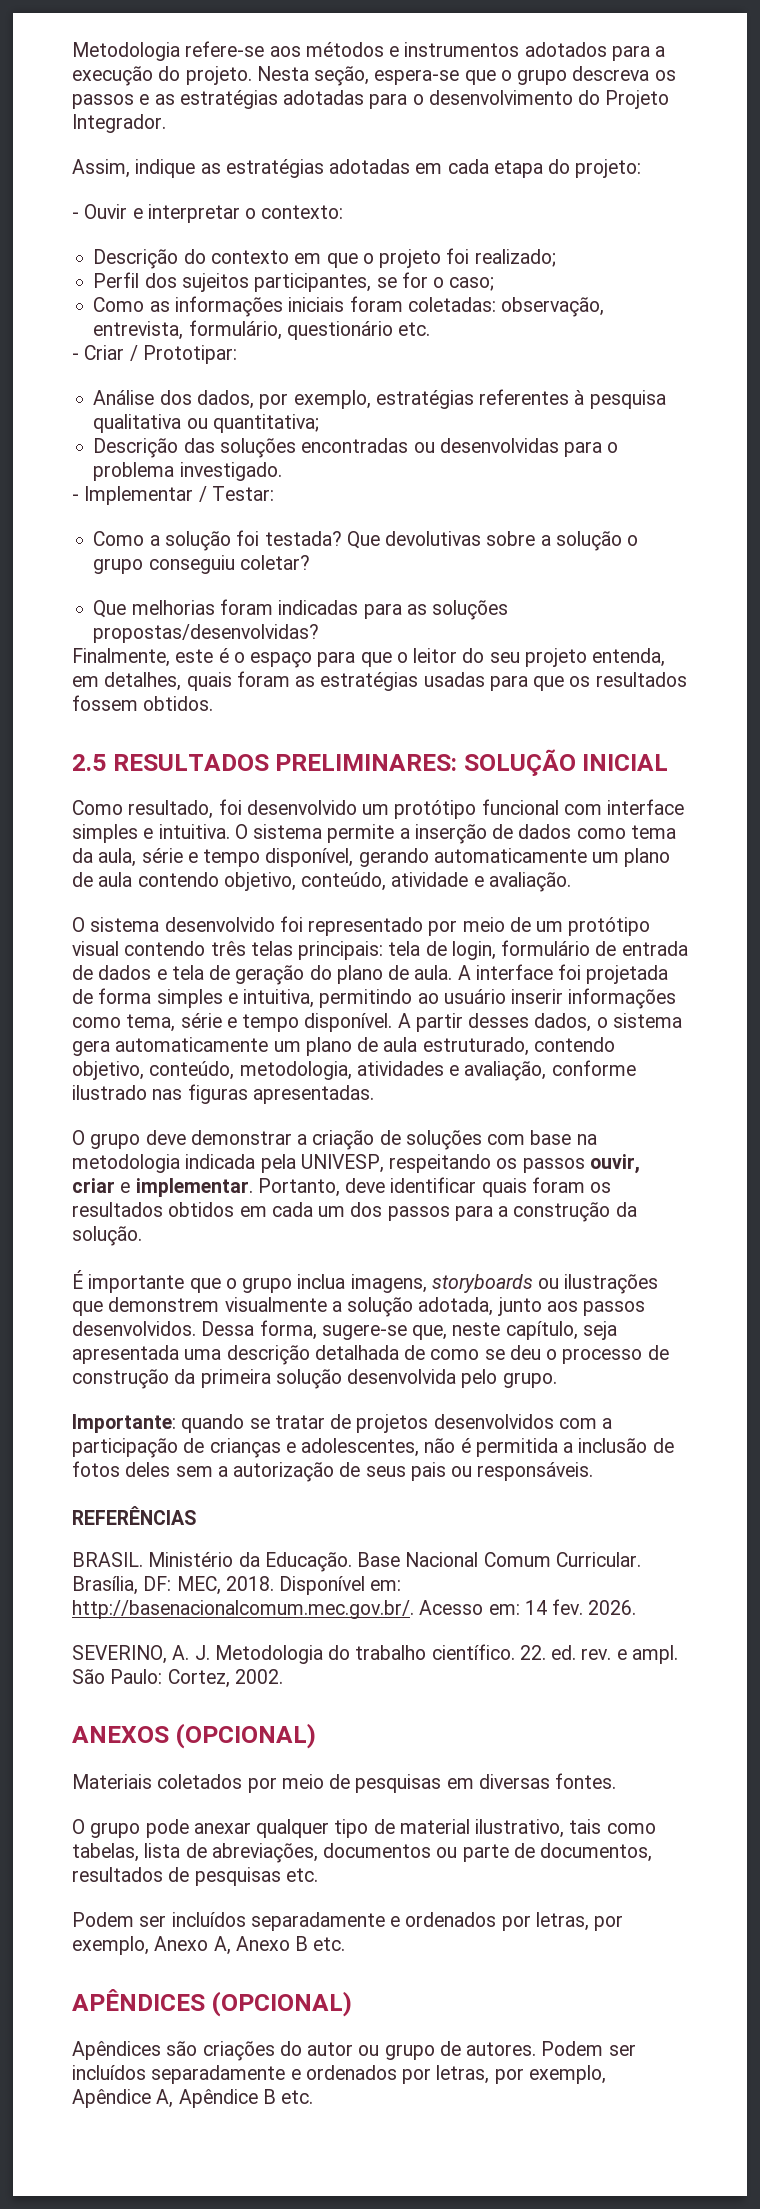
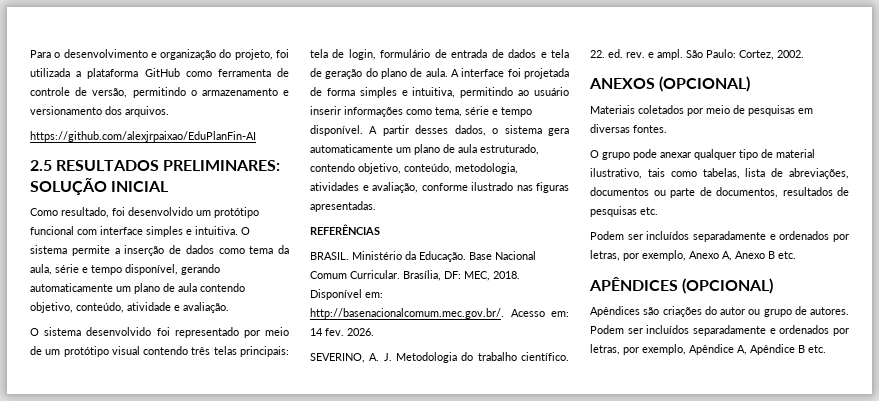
[72,41,666,61] [72,66,676,86] [72,90,670,109] [72,114,166,133] [72,159,642,178] [72,204,344,223] [93,248,556,269] [93,272,495,292] [93,296,605,317] [93,320,431,340] [72,345,237,364] [93,389,666,409] [93,414,319,433] [93,438,619,458] [93,462,282,481] [72,486,274,505] [93,530,639,551] [93,555,310,574] [93,599,509,620] [93,624,320,643] [72,648,666,668] [72,671,687,691] [72,695,214,711] Metodologia refere-se aos métodos e instrumentos adotados para a execução do projeto. Nesta seção, espera-se que o grupo descreva os passos e as estratégias adotadas para o desenvolvimento do Projeto Integrador. // Assim, indique as estratégias adotadas em cada etapa do projeto: // - Ouvir e interpretar o contexto: // Descrição do contexto em que o projeto foi realizado; // Perfil dos sujeitos participantes, se for o caso; // Como as informações iniciais foram coletadas: observação, entrevista, formulário, questionário etc. // - Criar / Prototipar: // Análise dos dados, por exemplo, estratégias referentes à pesquisa qualitativa ou quantitativa; // Descrição das soluções encontradas ou desenvolvidas para o problema investigado. // - Implementar / Testar: // Como a solução foi testada? Que devolutivas sobre a solução o grupo conseguiu coletar? // Que melhorias foram indicadas para as soluções propostas/desenvolvidas? // Finalmente, este é o espaço para que o leitor do seu projeto entenda, em detalhes, quais foram as estratégias usadas para que os resultados fossem obtidos. -> [30,49,289,60] [30,68,289,79] [30,87,289,98] [30,106,169,117] [30,131,256,142] Para o desenvolvimento e organização do projeto, foi utilizada a plataforma GitHub como ferramenta de controle de versão, permitindo o armazenamento e versionamento dos arquivos. // https://github.com/alexjrpaixao/EduPlanFin-AI
[72,1130,597,1150] [72,1154,640,1174] [72,1177,612,1197] [72,1202,637,1222] [72,1226,142,1246] [72,1270,659,1294] [72,1297,646,1317] [72,1320,617,1340] [72,1345,669,1365] [72,1369,557,1389] [72,1414,613,1433] [72,1438,674,1458] [72,1461,594,1482] // O grupo deve demonstrar a criação de soluções com base na metodologia indicada pela UNIVESP, respeitando os passos ouvir, criar e implementar. Portanto, deve identificar quais foram os resultados obtidos em cada um dos passos para a construção da solução. // É importante que o grupo inclua imagens, storyboards ou ilustrações que demonstrem visualmente a solução adotada, junto aos passos desenvolvidos. Dessa forma, sugere-se que, neste capítulo, seja apresentada uma descrição detalhada de como se deu o processo de construção da primeira solução desenvolvida pelo grupo. // Importante: quando se tratar de projetos desenvolvidos com a participação de crianças e adolescentes, não é permitida a inclusão de fotos deles sem a autorização de seus pais ou responsáveis. -> (376, 206) none

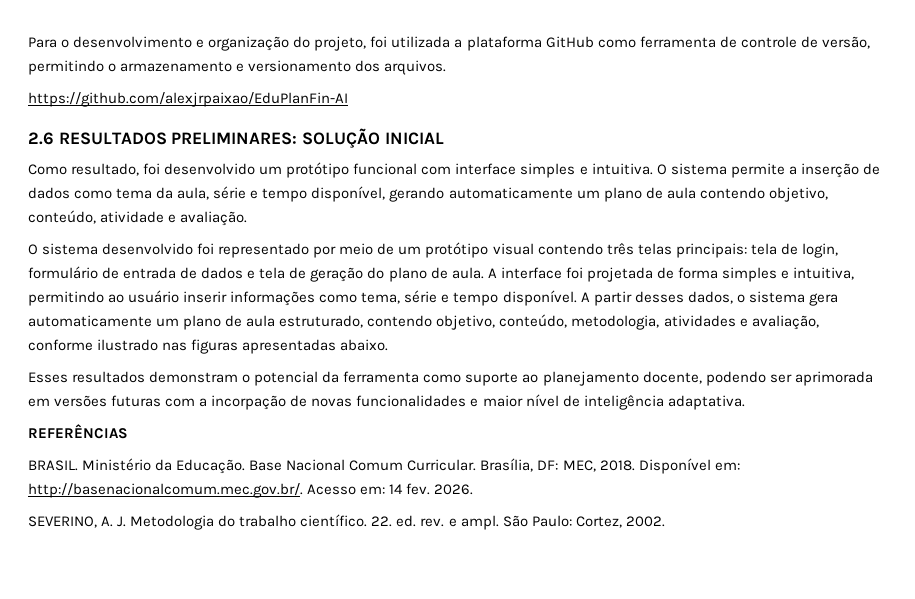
[30,160,52,171] 2.5 -> [28,132,54,145] 2.6
[310,201,376,212] apresentadas. -> [242,339,389,354] [28,371,873,386] [28,394,745,410] apresentadas abaixo. // Esses resultados demonstram o potencial da ferramenta como suporte ao planejamento docente, podendo ser aprimorada em versões futuras com a incorpação de novas funcionalidades e maior nível de inteligência adaptativa.
[589,76,751,92] [590,105,813,116] [590,124,667,133] [590,149,815,160] [590,168,849,179] [590,187,849,198] [590,206,658,217] [590,231,849,242] [590,250,796,261] [589,277,774,294] [590,306,849,317] [590,325,849,336] [590,344,826,355] // ANEXOS (OPCIONAL) // Materiais coletados por meio de pesquisas em diversas fontes. // O grupo pode anexar qualquer tipo de material ilustrativo, tais como tabelas, lista de abreviações, documentos ou parte de documentos, resultados de pesquisas etc. // Podem ser incluídos separadamente e ordenados por letras, por exemplo, Anexo A, Anexo B etc. // APÊNDICES (OPCIONAL) // Apêndices são criações do autor ou grupo de autores. Podem ser incluídos separadamente e ordenados por letras, por exemplo, Apêndice A, Apêndice B etc. -> (665, 521) none

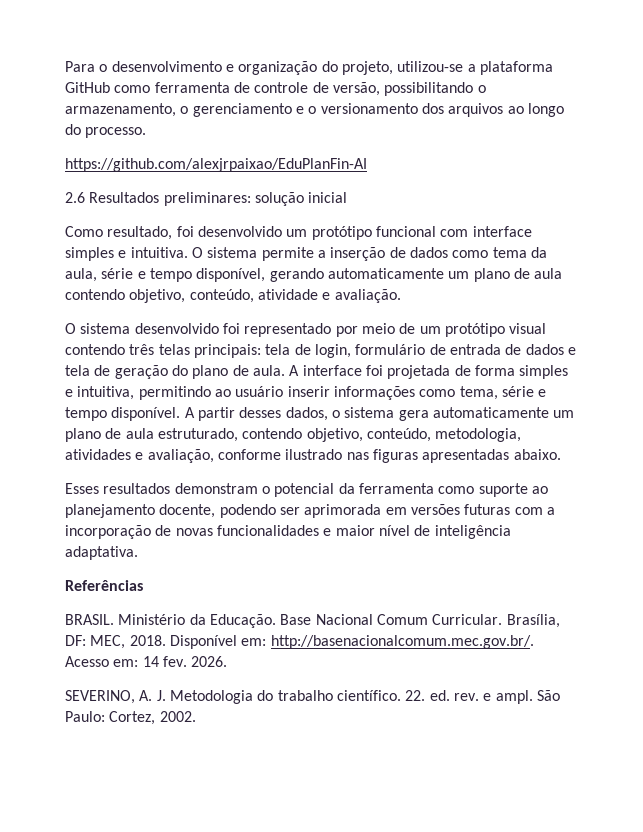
[370,36,451,48] foi utilizada -> [397,61,464,72] utilizou-se
[28,60,447,75] [28,92,348,107] [28,128,444,149] permitindo o armazenamento e versionamento dos arquivos. // https://github.com/alexjrpaixao/EduPlanFin-AI // 2.6 RESULTADOS PRELIMINARES: SOLUÇÃO INICIAL -> [384,82,486,96] [65,103,564,117] [65,124,147,138] [65,158,367,172] [65,192,348,206] possibilitando o armazenamento, o gerenciamento e o versionamento dos arquivos ao longo do processo. // https://github.com/alexjrpaixao/EduPlanFin-AI // 2.6 Resultados preliminares: solução inicial
[211,395,287,410] incorpação -> [65,525,151,539] incorporação
[28,424,128,439] REFERÊNCIAS -> [65,580,143,591] Referências

